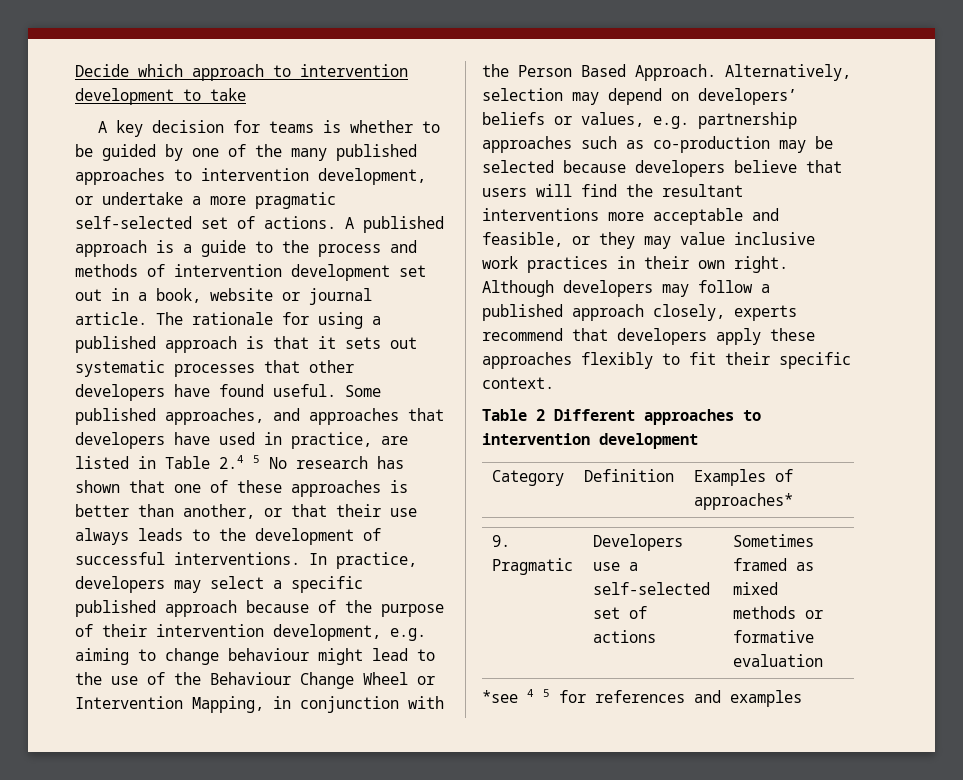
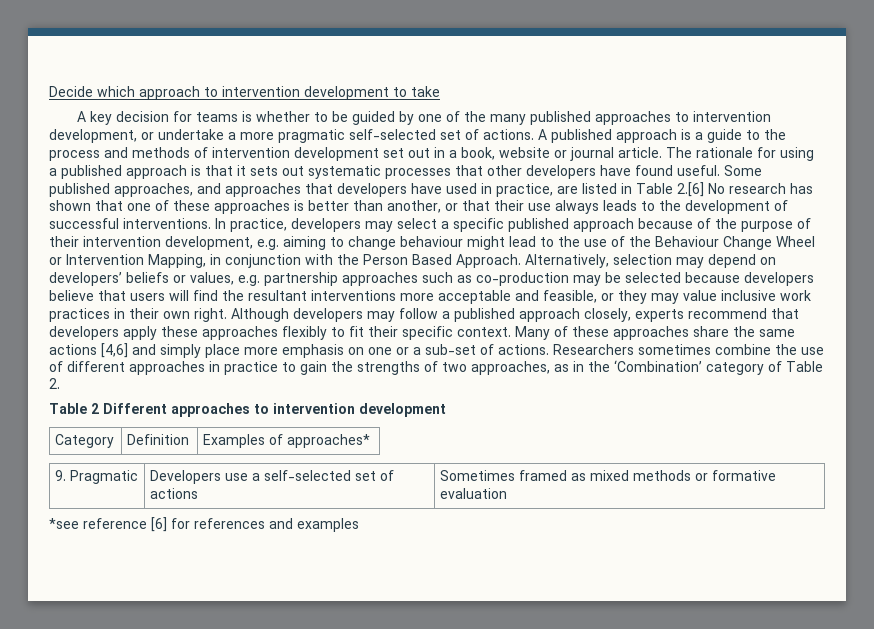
[219,455,260,469] 2.4 5 -> [677,182,704,197] 2.[6]
(554, 383) none -> [515,326,795,340] [49,343,824,358] [49,360,823,375] [49,378,60,389] Many of these approaches share the same actions [4,6] and simply place more emphasis on one or a sub-set of actions. Researchers sometimes combine the use of different approaches in practice to gain the strengths of two approaches, as in the ‘Combination’ category of Table 2.
[527,689,550,697] 4 5 -> [83,517,167,532] reference [6]

